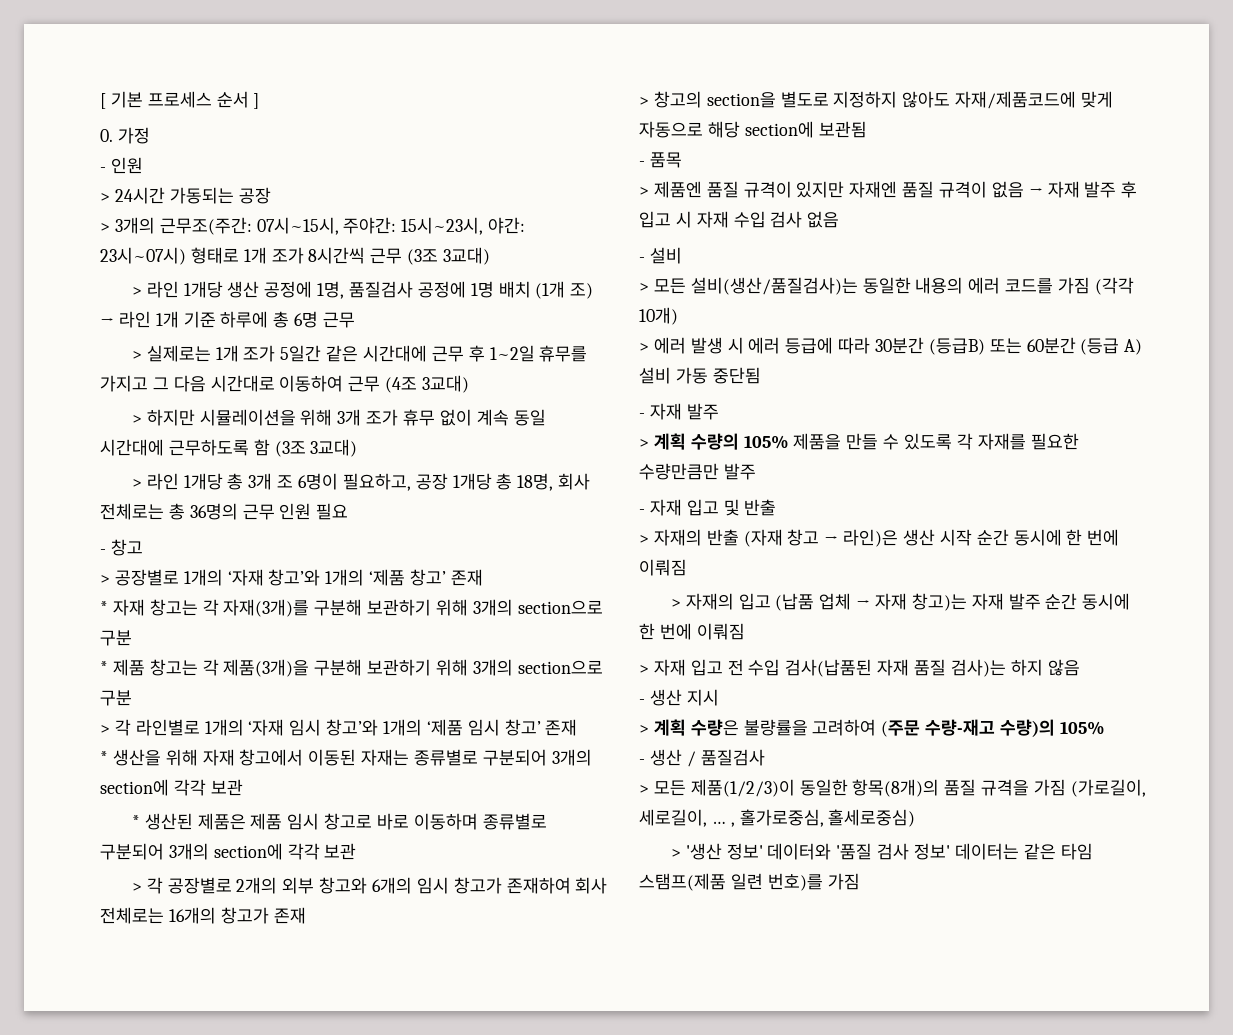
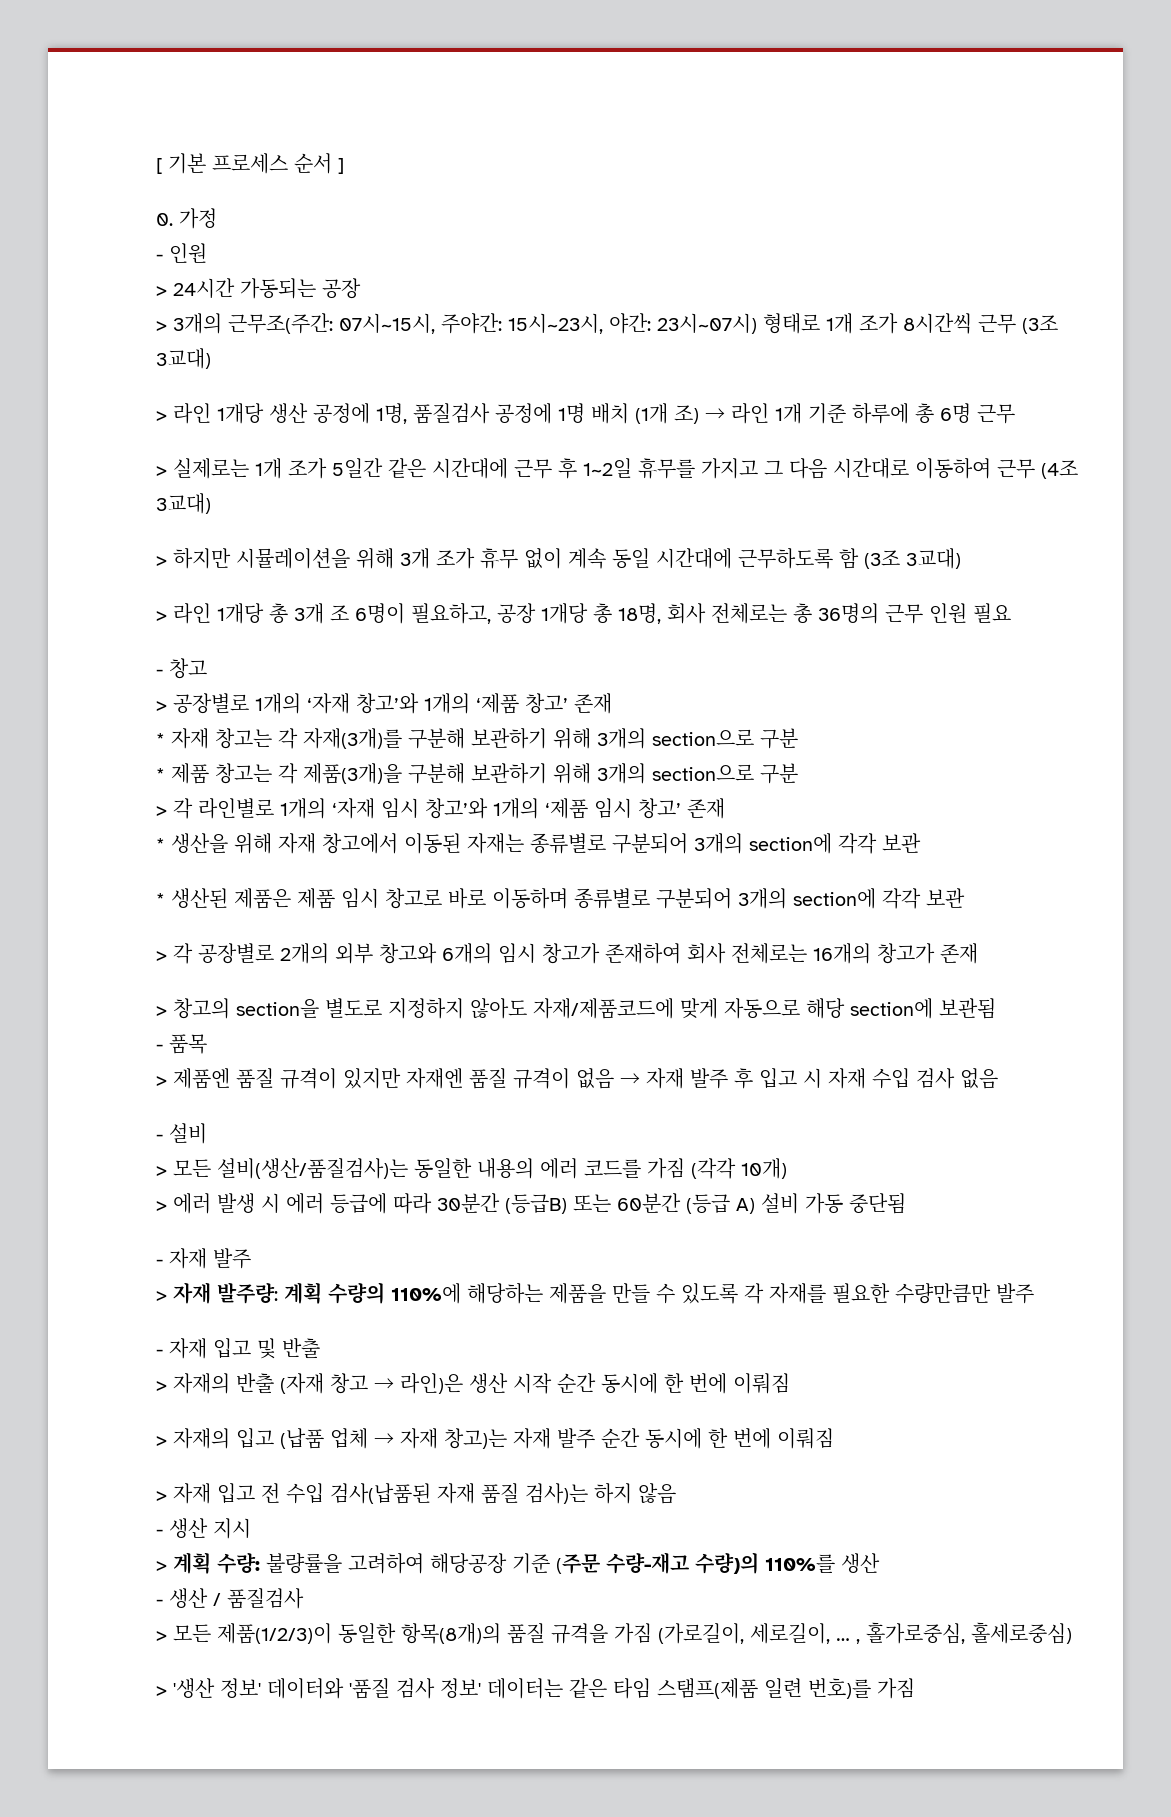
[653,433,789,450] 계획 수량의 105% -> [173,1282,543,1304] 자재 발주량: 계획 수량의 110%에 해당하는
[690,719,739,736] 수량은 -> [217,1553,260,1574] 수량:
(877, 727) none -> [430,1553,550,1574] 해당공장 기준
[1059,721,1105,735] 105% -> [765,1553,880,1573] 110%를 생산

